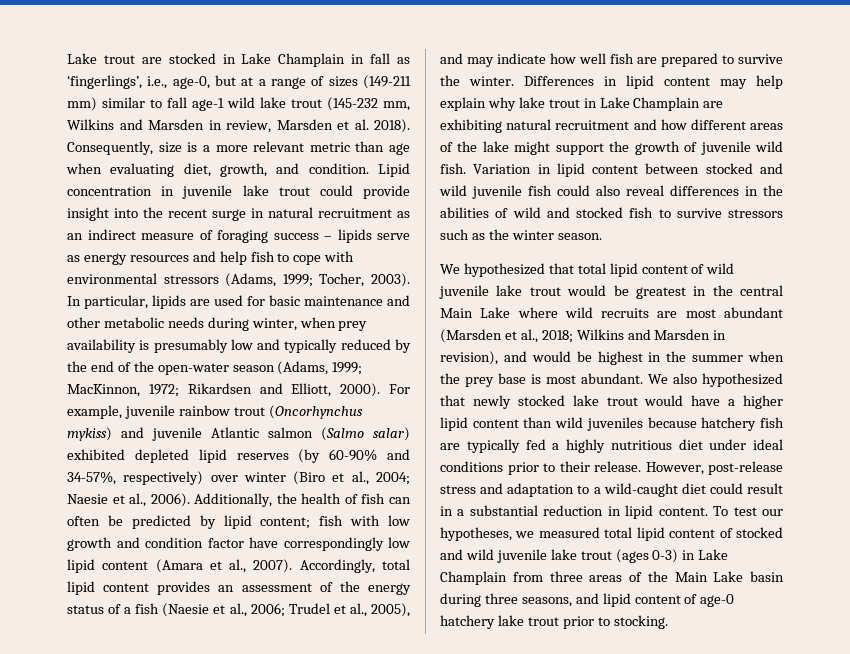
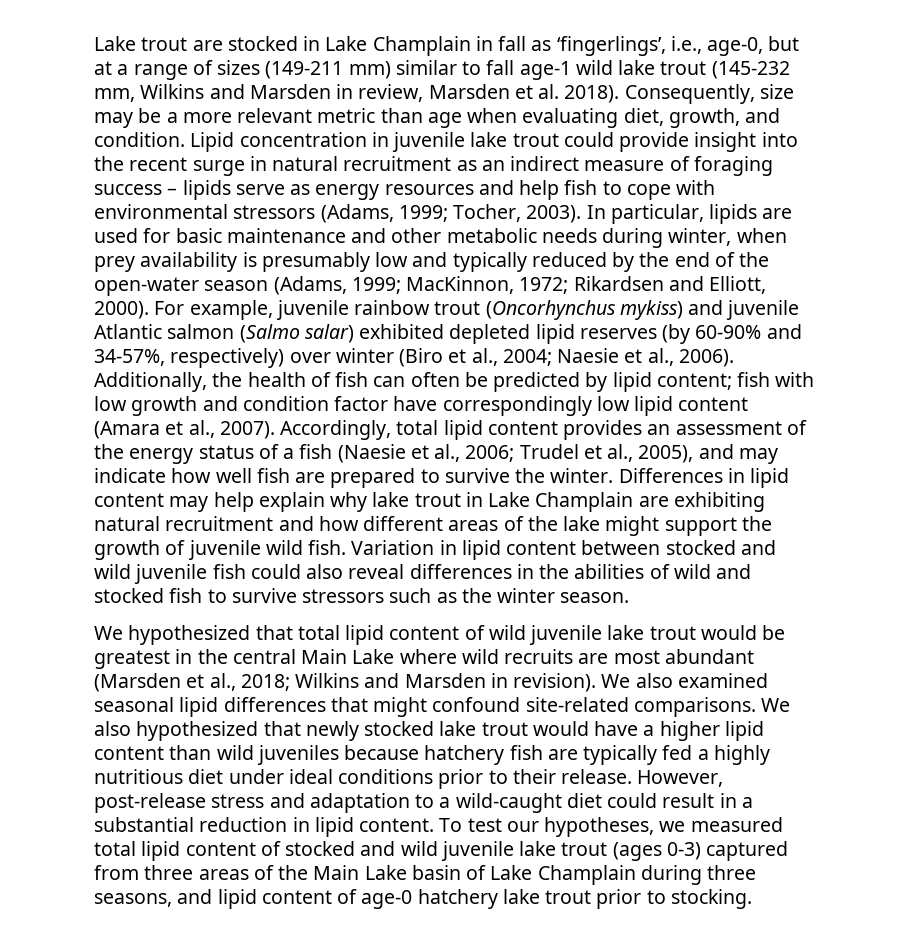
[187,142,198,152] is -> [94,108,162,128] may be
[440,351,784,365] [440,373,643,387] revision), and would be highest in the summer when the prey base is most abundant. -> [513,673,768,692] [94,697,756,717] revision). We also examined seasonal lipid differences that might confound site-related comparisons.
[682,549,729,560] [440,571,507,585] in Lake Champlain -> [706,841,789,861] captured
(784, 576) none -> [466,865,636,885] of Lake Champlain

